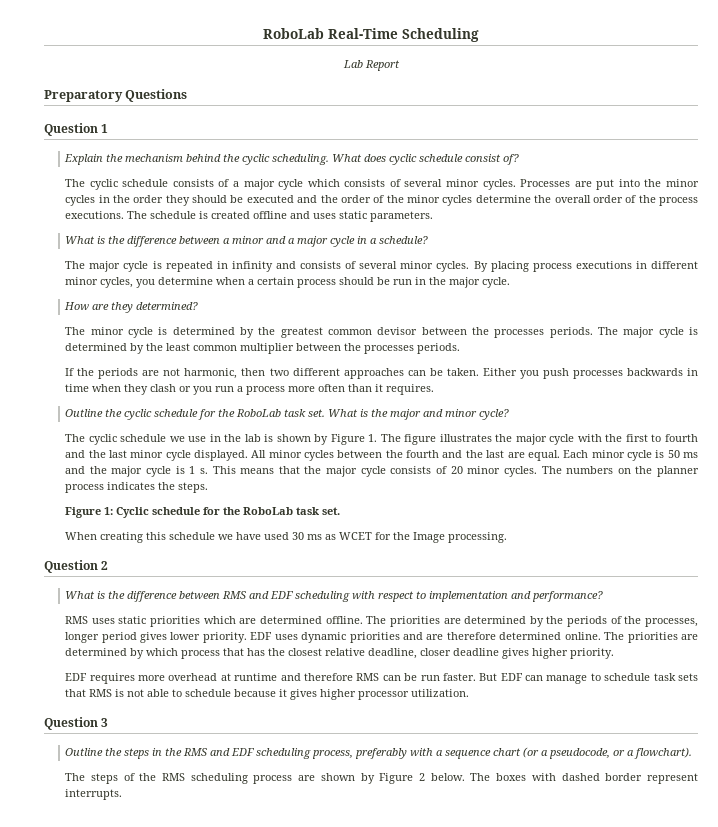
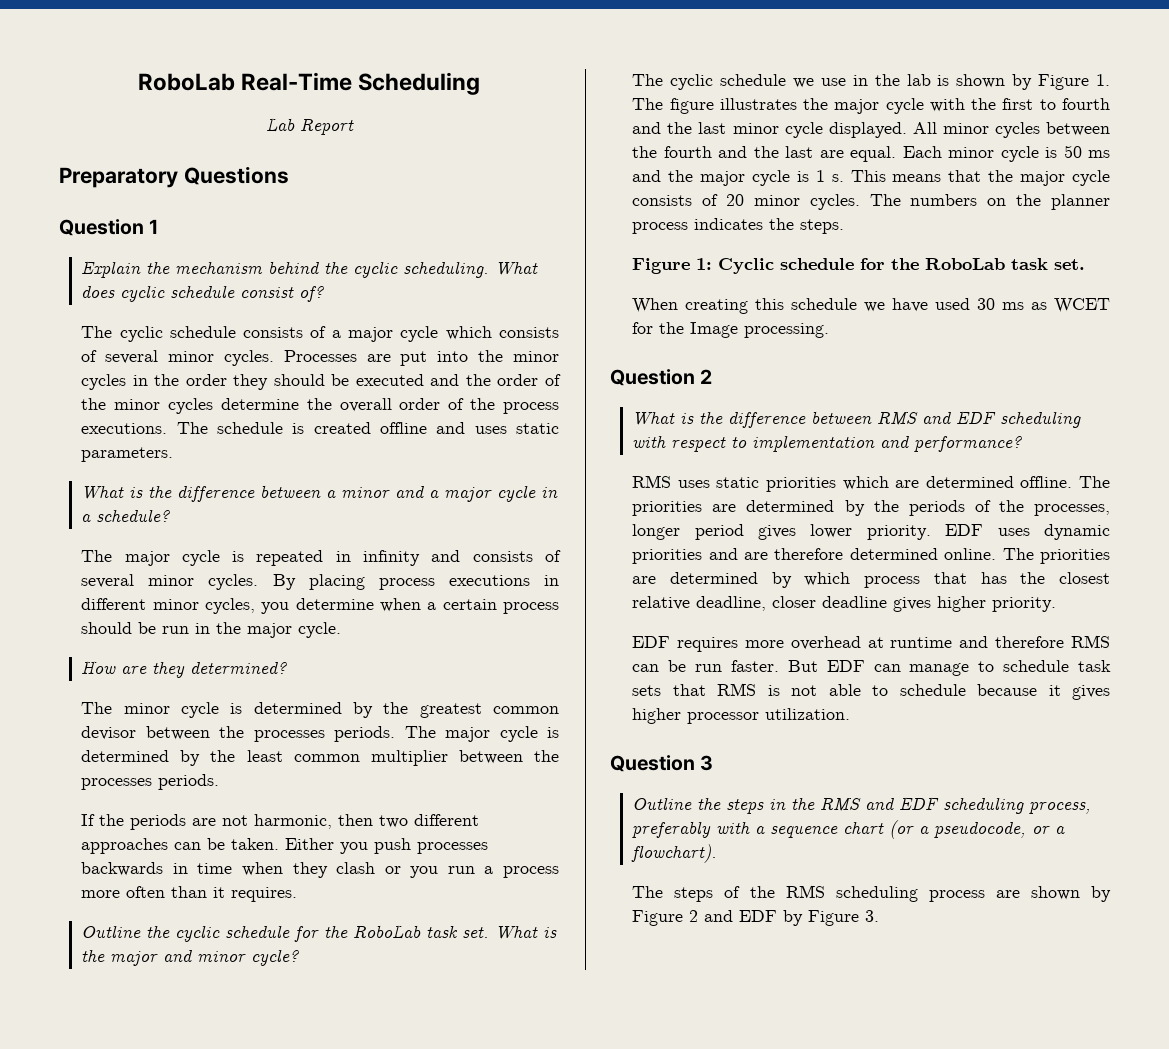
[430,773,698,784] [65,789,123,800] below. The boxes with dashed border represent interrupts. -> [704,910,880,926] and EDF by Figure 3.

